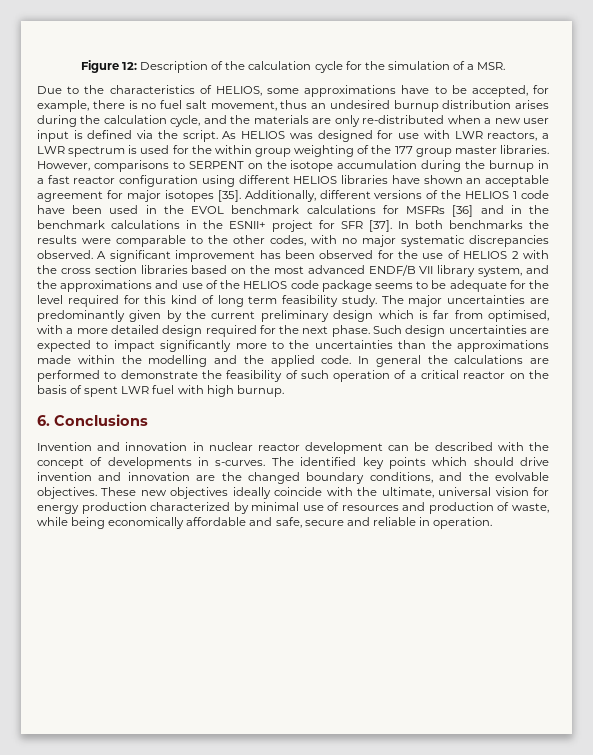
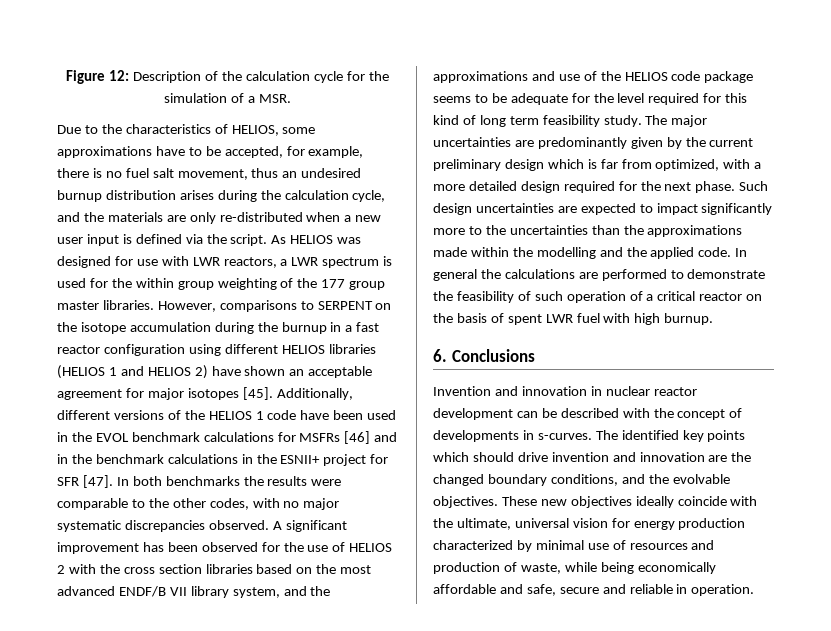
(389, 179) none -> [57,365,208,379] (HELIOS 1 and HELIOS 2)
[217,190,241,202] [35]. -> [242,387,273,400] [45].
[452,205,474,217] [36] -> [344,431,371,444] [46]
[369,220,392,232] [37]. -> [82,475,113,488] [47].
[488,310,550,322] optimised, -> [655,159,720,171] optimized,

